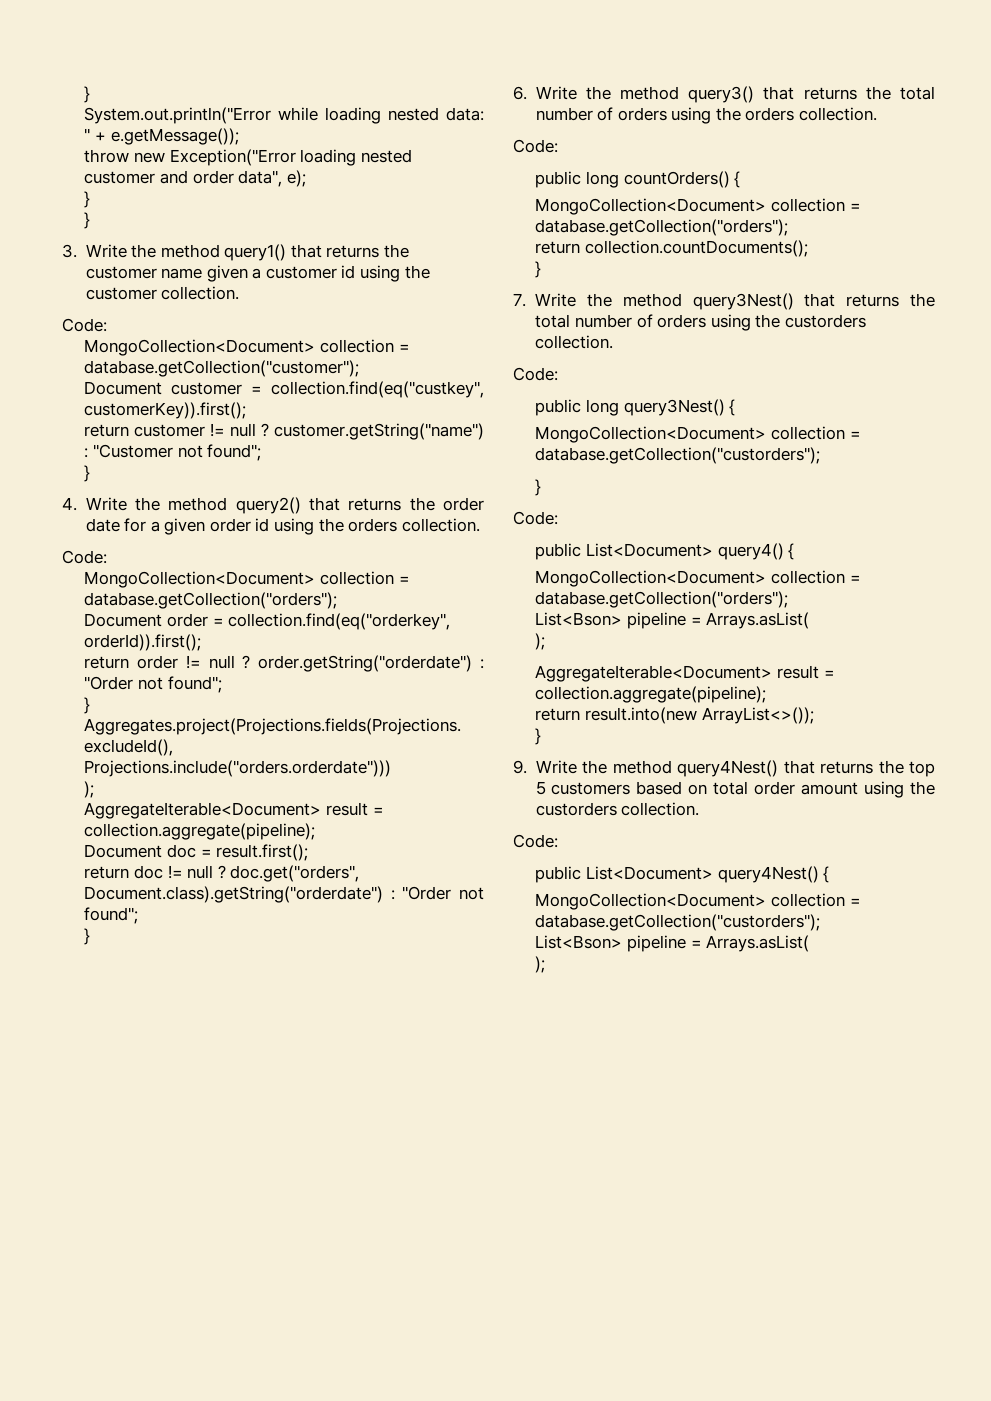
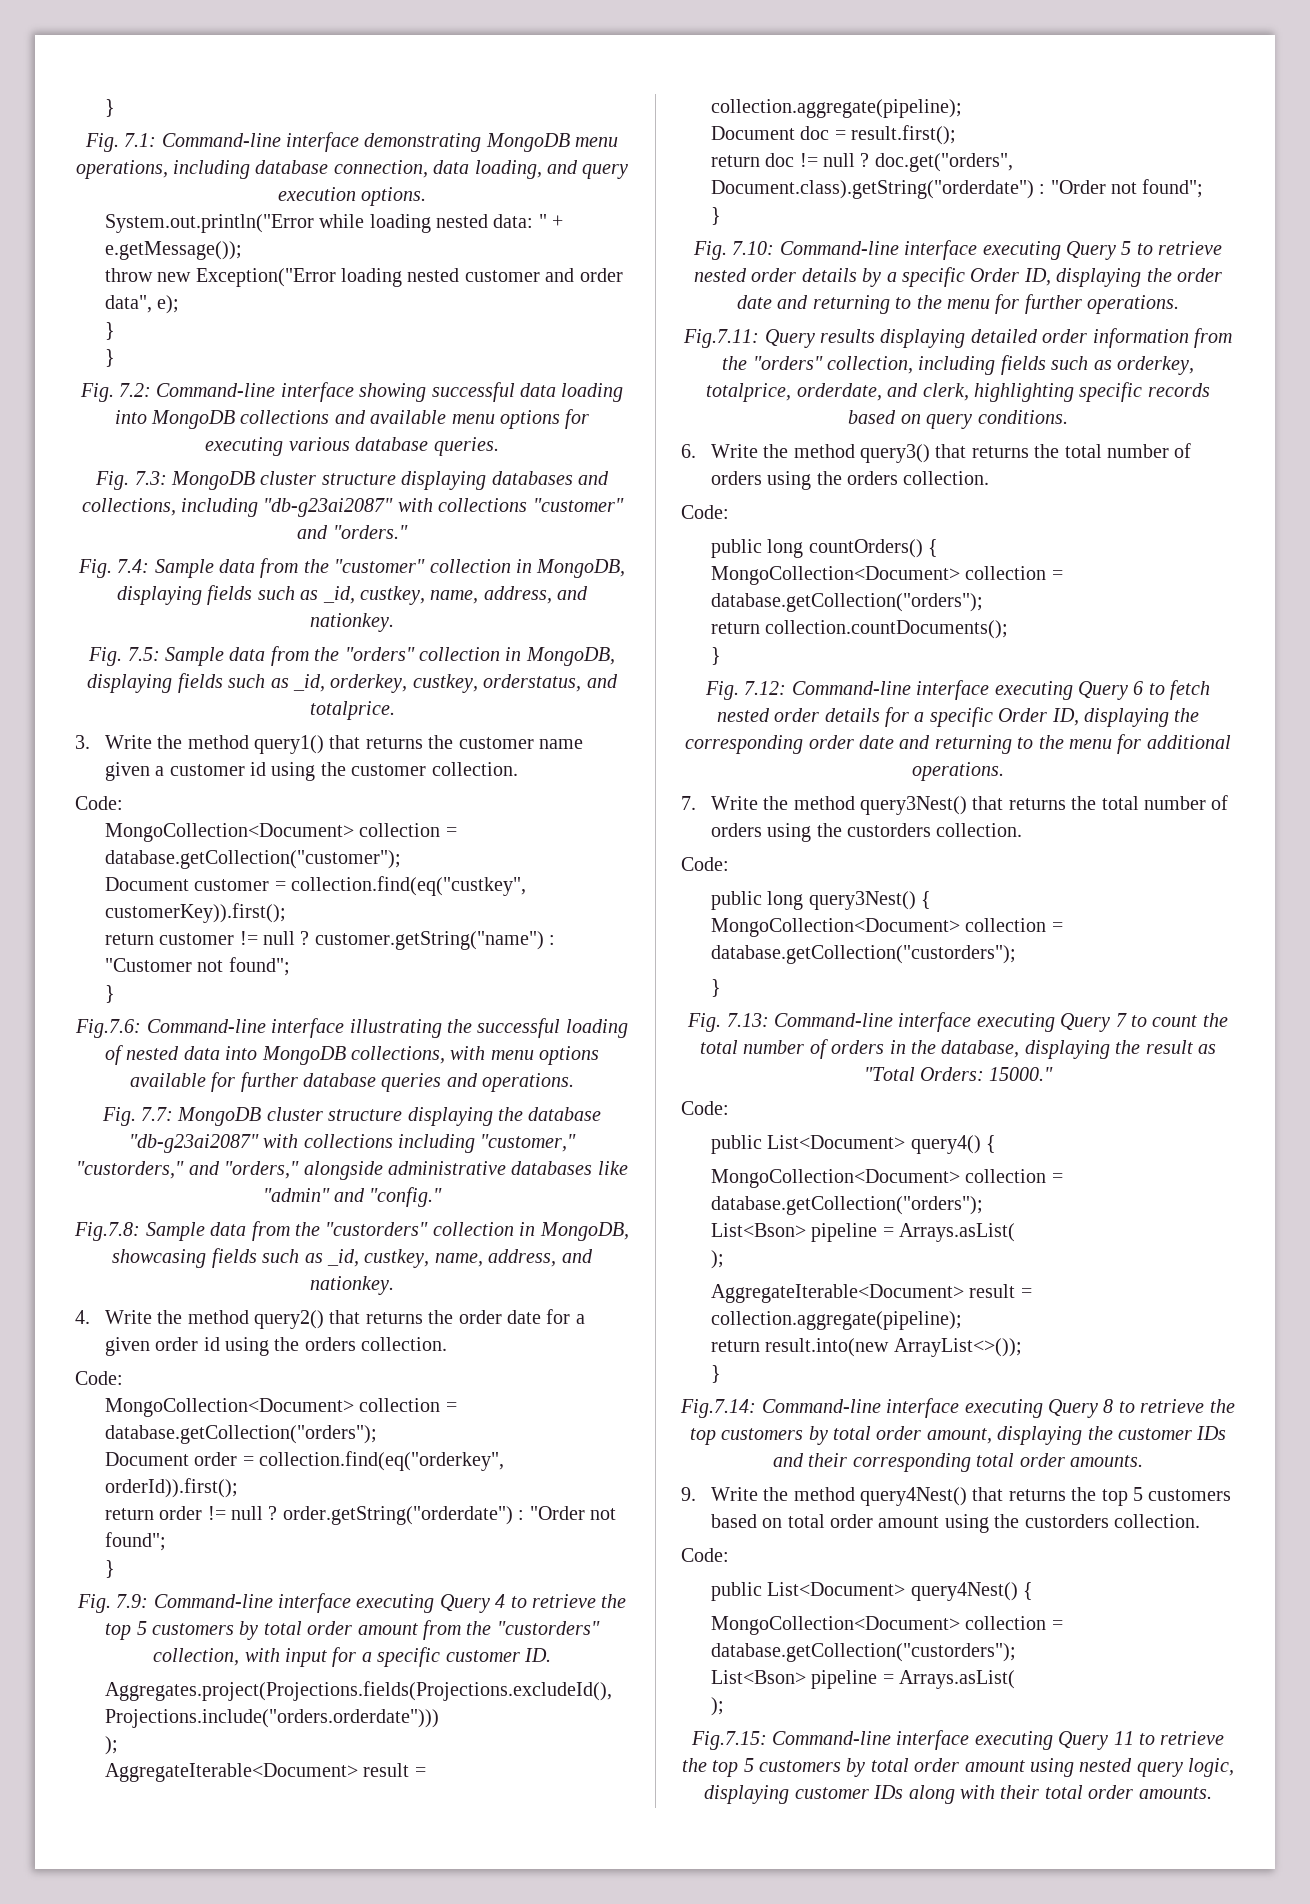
[84,86,91,103] } -> [104,99,115,117] [84,132,619,152] [75,160,629,179] [277,187,427,206] } // Fig. 7.1: Command-line interface demonstrating MongoDB menu operations, including database connection, data loading, and query execution options.
(91, 220) none -> [79,382,624,402] [114,409,590,429] [205,437,499,456] [95,471,609,490] [81,498,624,517] [297,525,408,539] [77,558,626,578] [116,585,589,605] [310,613,394,632] [88,646,615,666] [87,673,618,693] [309,701,395,720] // Fig. 7.2: Command-line interface showing successful data loading into MongoDB collections and available menu options for executing various database queries. // Fig. 7.3: MongoDB cluster structure displaying databases and collections, including "db-g23ai2087" with collections "customer" and "orders." // Fig. 7.4: Sample data from the "customer" collection in MongoDB, displaying fields such as _id, custkey, name, address, and nationkey. // Fig. 7.5: Sample data from the "orders" collection in MongoDB, displaying fields such as _id, orderkey, custkey, orderstatus, and totalprice.
(91, 473) none -> [75,1018,628,1038] [104,1045,600,1065] [129,1072,575,1092] [101,1107,602,1126] [128,1134,577,1153] [76,1161,628,1180] [262,1187,443,1207] [74,1221,629,1241] [112,1248,593,1268] [310,1276,394,1295] // Fig.7.6: Command-line interface illustrating the successful loading of nested data into MongoDB collections, with menu options available for further database queries and operations. // Fig. 7.7: MongoDB cluster structure displaying the database "db-g23ai2087" with collections including "customer," "custorders," and "orders," alongside administrative databases like "admin" and "config." // Fig.7.8: Sample data from the "custorders" collection in MongoDB, showcasing fields such as _id, custkey, name, address, and nationkey.
(91, 705) none -> [76,1593,627,1613] [105,1620,600,1640] [153,1647,551,1667] // Fig. 7.9: Command-line interface executing Query 4 to retrieve the top 5 customers by total order amount from the "custorders" collection, with input for a specific customer ID.
(91, 936) none -> [692,240,1223,260] [694,267,1222,287] [736,294,1180,314] [683,328,1232,348] [722,355,1194,375] [706,382,1210,402] [848,410,1068,429] // Fig. 7.10: Command-line interface executing Query 5 to retrieve nested order details by a specific Order ID, displaying the order date and returning to the menu for further operations. // Fig.7.11: Query results displaying detailed order information from the "orders" collection, including fields such as orderkey, totalprice, orderdate, and clerk, highlighting specific records based on query conditions.
(542, 269) none -> [704,680,1211,700] [716,707,1200,727] [685,734,1231,754] [912,762,1004,781] // Fig. 7.12: Command-line interface executing Query 6 to fetch nested order details for a specific Order ID, displaying the corresponding order date and returning to the menu for additional operations.
(542, 487) none -> [687,1012,1228,1032] [700,1039,1216,1059] [863,1067,1054,1081] // Fig. 7.13: Command-line interface executing Query 7 to count the total number of orders in the database, displaying the result as "Total Orders: 15000."
(542, 736) none -> [680,1398,1235,1418] [689,1426,1227,1445] [773,1453,1143,1472] // Fig.7.14: Command-line interface executing Query 8 to retrieve the top customers by total order amount, displaying the customer IDs and their corresponding total order amounts.
(546, 964) none -> [690,1730,1225,1750] [681,1758,1235,1777] [704,1785,1212,1804] // Fig.7.15: Command-line interface executing Query 11 to retrieve the top 5 customers by total order amount using nested query logic, displaying customer IDs along with their total order amounts.

